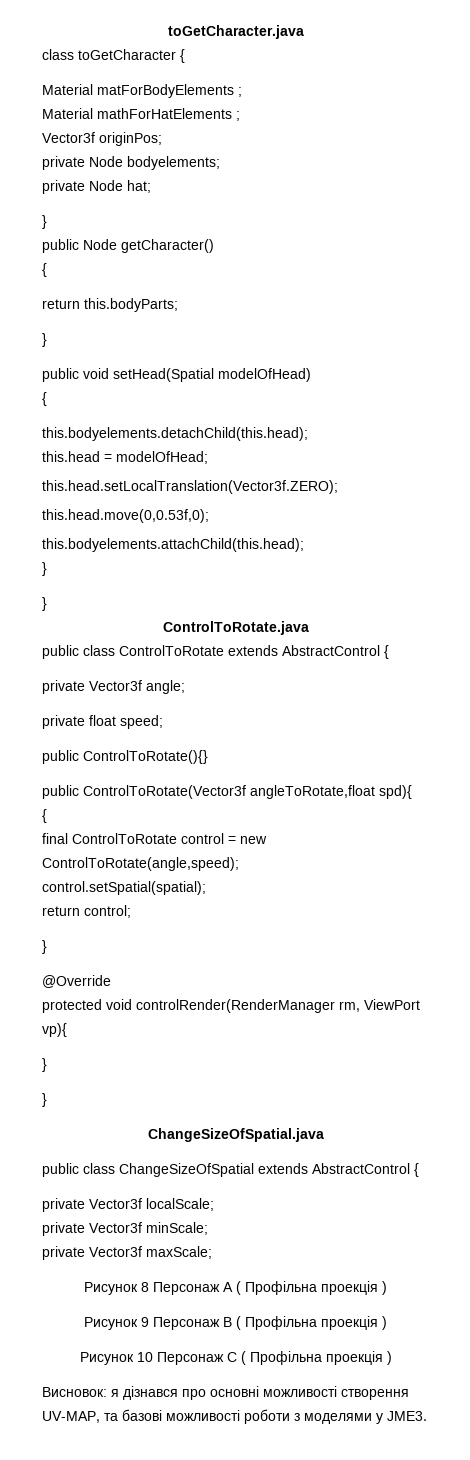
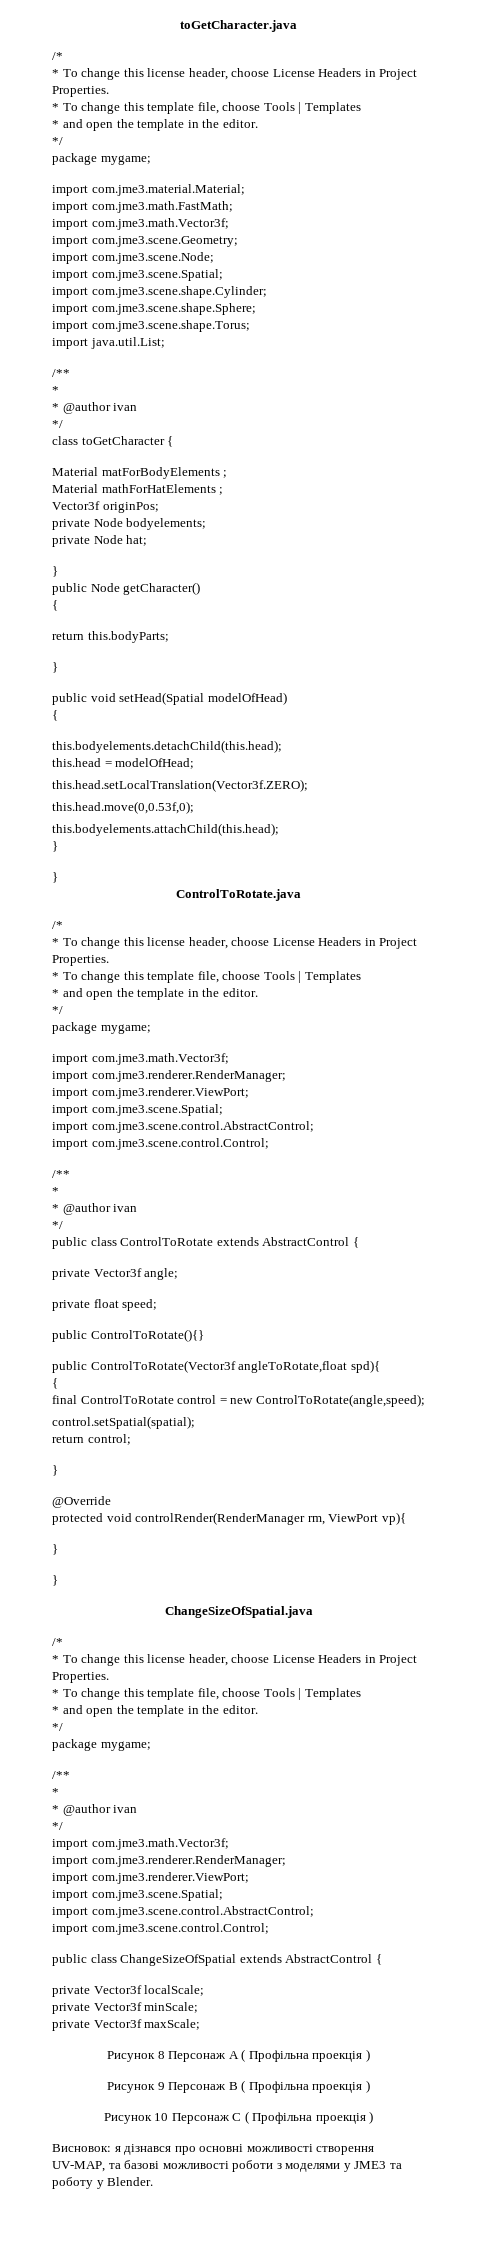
(304, 32) none -> [52,52,63,60] [52,68,418,80] [52,86,109,97] [52,102,361,114] [52,119,258,131] [52,137,63,145] [52,153,151,165] [52,184,245,196] [52,201,233,213] [52,218,229,230] [52,236,238,247] [52,252,214,264] [52,269,223,281] [52,286,267,298] [52,303,256,315] [52,320,250,332] [52,337,165,349] [52,369,70,377] [52,386,59,394] [52,402,138,414] [52,420,63,428] // /* // * To change this license header, choose License Headers in Project Properties. // * To change this template file, choose Tools | Templates // * and open the template in the editor. // */ // package mygame; // import com.jme3.material.Material; // import com.jme3.math.FastMath; // import com.jme3.math.Vector3f; // import com.jme3.scene.Geometry; // import com.jme3.scene.Node; // import com.jme3.scene.Spatial; // import com.jme3.scene.shape.Cylinder; // import com.jme3.scene.shape.Sphere; // import com.jme3.scene.shape.Torus; // import java.util.List; // /** // * // * @author ivan // */
(309, 628) none -> [52,921,63,929] [52,937,418,949] [52,955,109,966] [52,971,361,983] [52,988,258,1000] [52,1006,63,1014] [52,1022,151,1034] [52,1053,229,1065] [52,1070,286,1082] [52,1087,249,1099] [52,1104,223,1116] [52,1121,314,1133] [52,1138,269,1150] [52,1170,70,1178] [52,1187,59,1195] [52,1203,138,1215] [52,1221,63,1229] // /* // * To change this license header, choose License Headers in Project Properties. // * To change this template file, choose Tools | Templates // * and open the template in the editor. // */ // package mygame; // import com.jme3.math.Vector3f; // import com.jme3.renderer.RenderManager; // import com.jme3.renderer.ViewPort; // import com.jme3.scene.Spatial; // import com.jme3.scene.control.AbstractControl; // import com.jme3.scene.control.Control; // /** // * // * @author ivan // */
(324, 1135) none -> [52,1638,63,1646] [52,1654,418,1666] [52,1672,109,1683] [52,1688,361,1700] [52,1705,258,1717] [52,1723,63,1731] [52,1739,151,1751] [52,1771,70,1779] [52,1788,59,1796] [52,1804,138,1816] [52,1822,63,1830] [52,1838,229,1850] [52,1855,286,1867] [52,1872,249,1884] [52,1889,223,1901] [52,1906,314,1918] [52,1923,269,1935] // /* // * To change this license header, choose License Headers in Project Properties. // * To change this template file, choose Tools | Templates // * and open the template in the editor. // */ // package mygame; // /** // * // * @author ivan // */ // import com.jme3.math.Vector3f; // import com.jme3.renderer.RenderManager; // import com.jme3.renderer.ViewPort; // import com.jme3.scene.Spatial; // import com.jme3.scene.control.AbstractControl; // import com.jme3.scene.control.Control;
[387,1411,427,1421] JME3. -> [354,2161,402,2169] [52,2177,154,2189] JME3 та роботу у Blender.

